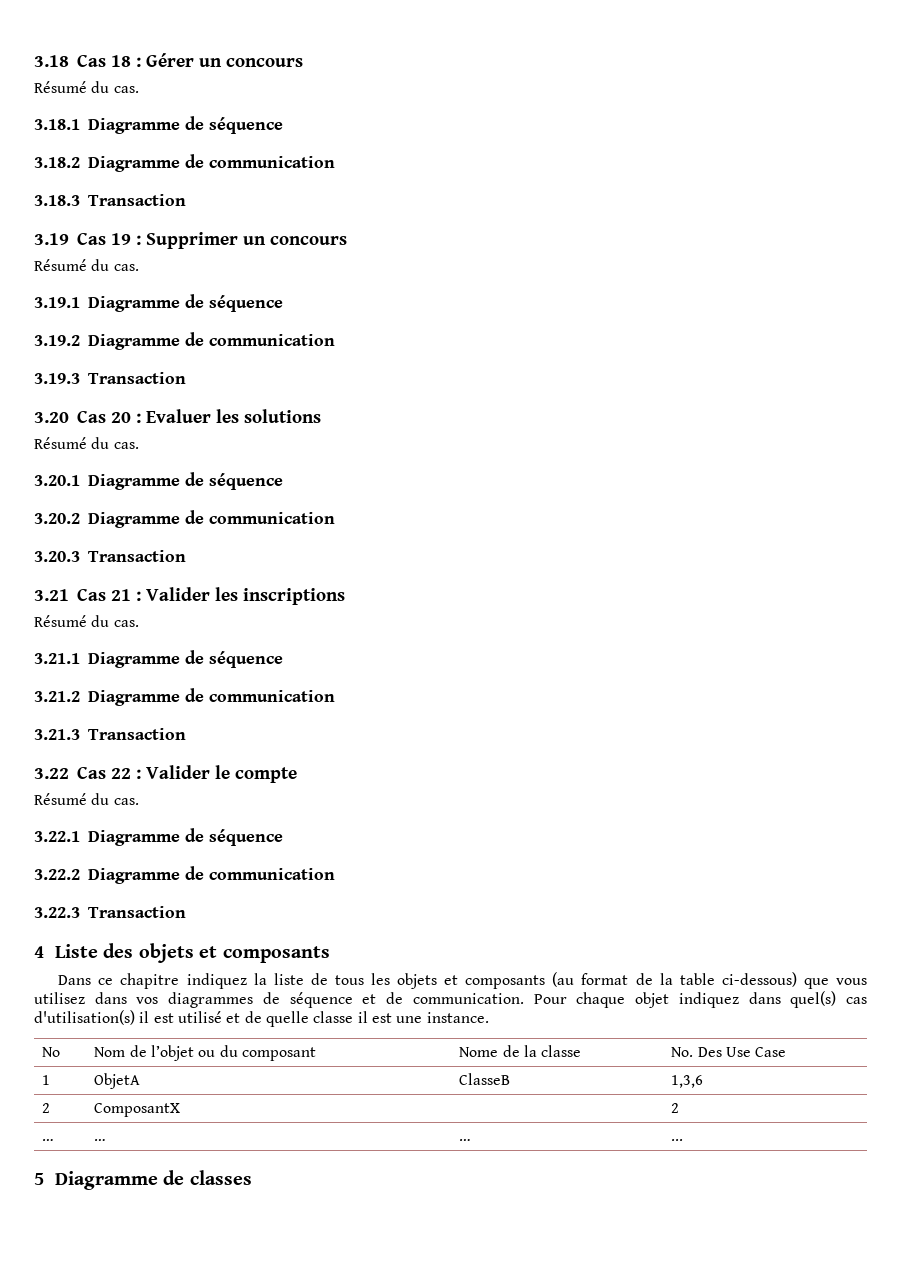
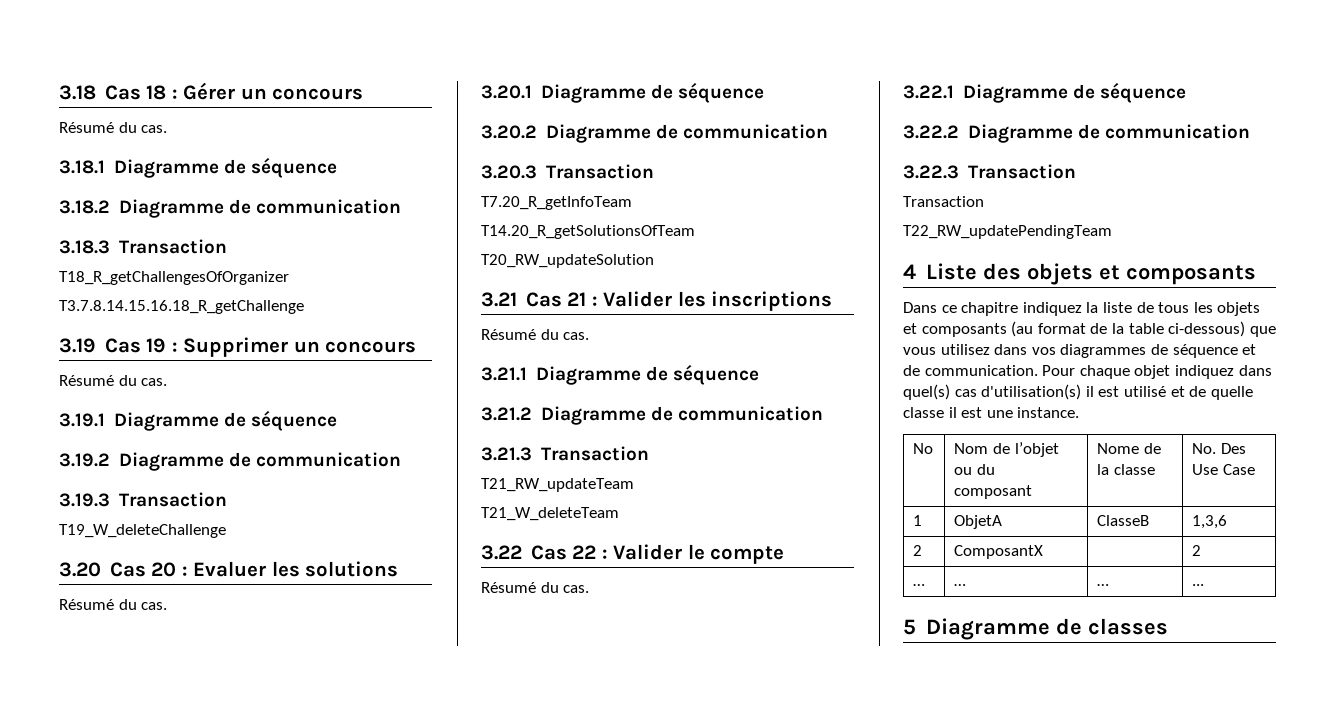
(186, 200) none -> [59,271,289,285] [59,300,304,314] // T18_R_getChallengesOfOrganizer // T3.7.8.14.15.16.18_R_getChallenge
(186, 378) none -> [59,524,226,538] // T19_W_deleteChallenge
(186, 556) none -> [481,196,632,210] [481,225,695,239] [481,254,654,268] // T7.20_R_getInfoTeam // T14.20_R_getSolutionsOfTeam // T20_RW_updateSolution
(186, 734) none -> [481,478,634,492] [481,507,619,521] // T21_RW_updateTeam // T21_W_deleteTeam
(186, 912) none -> [903,196,984,207] [903,225,1112,239] // Transaction // T22_RW_updatePendingTeam

